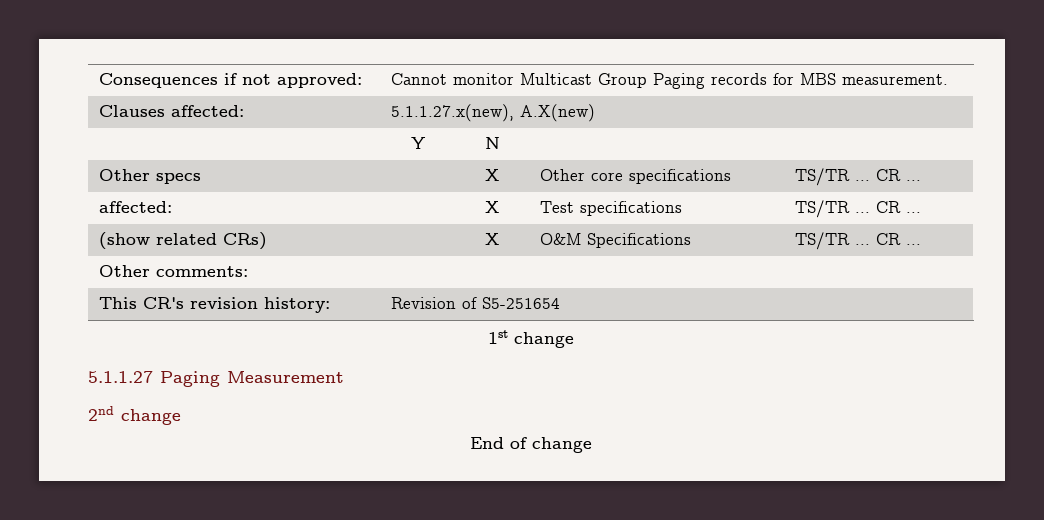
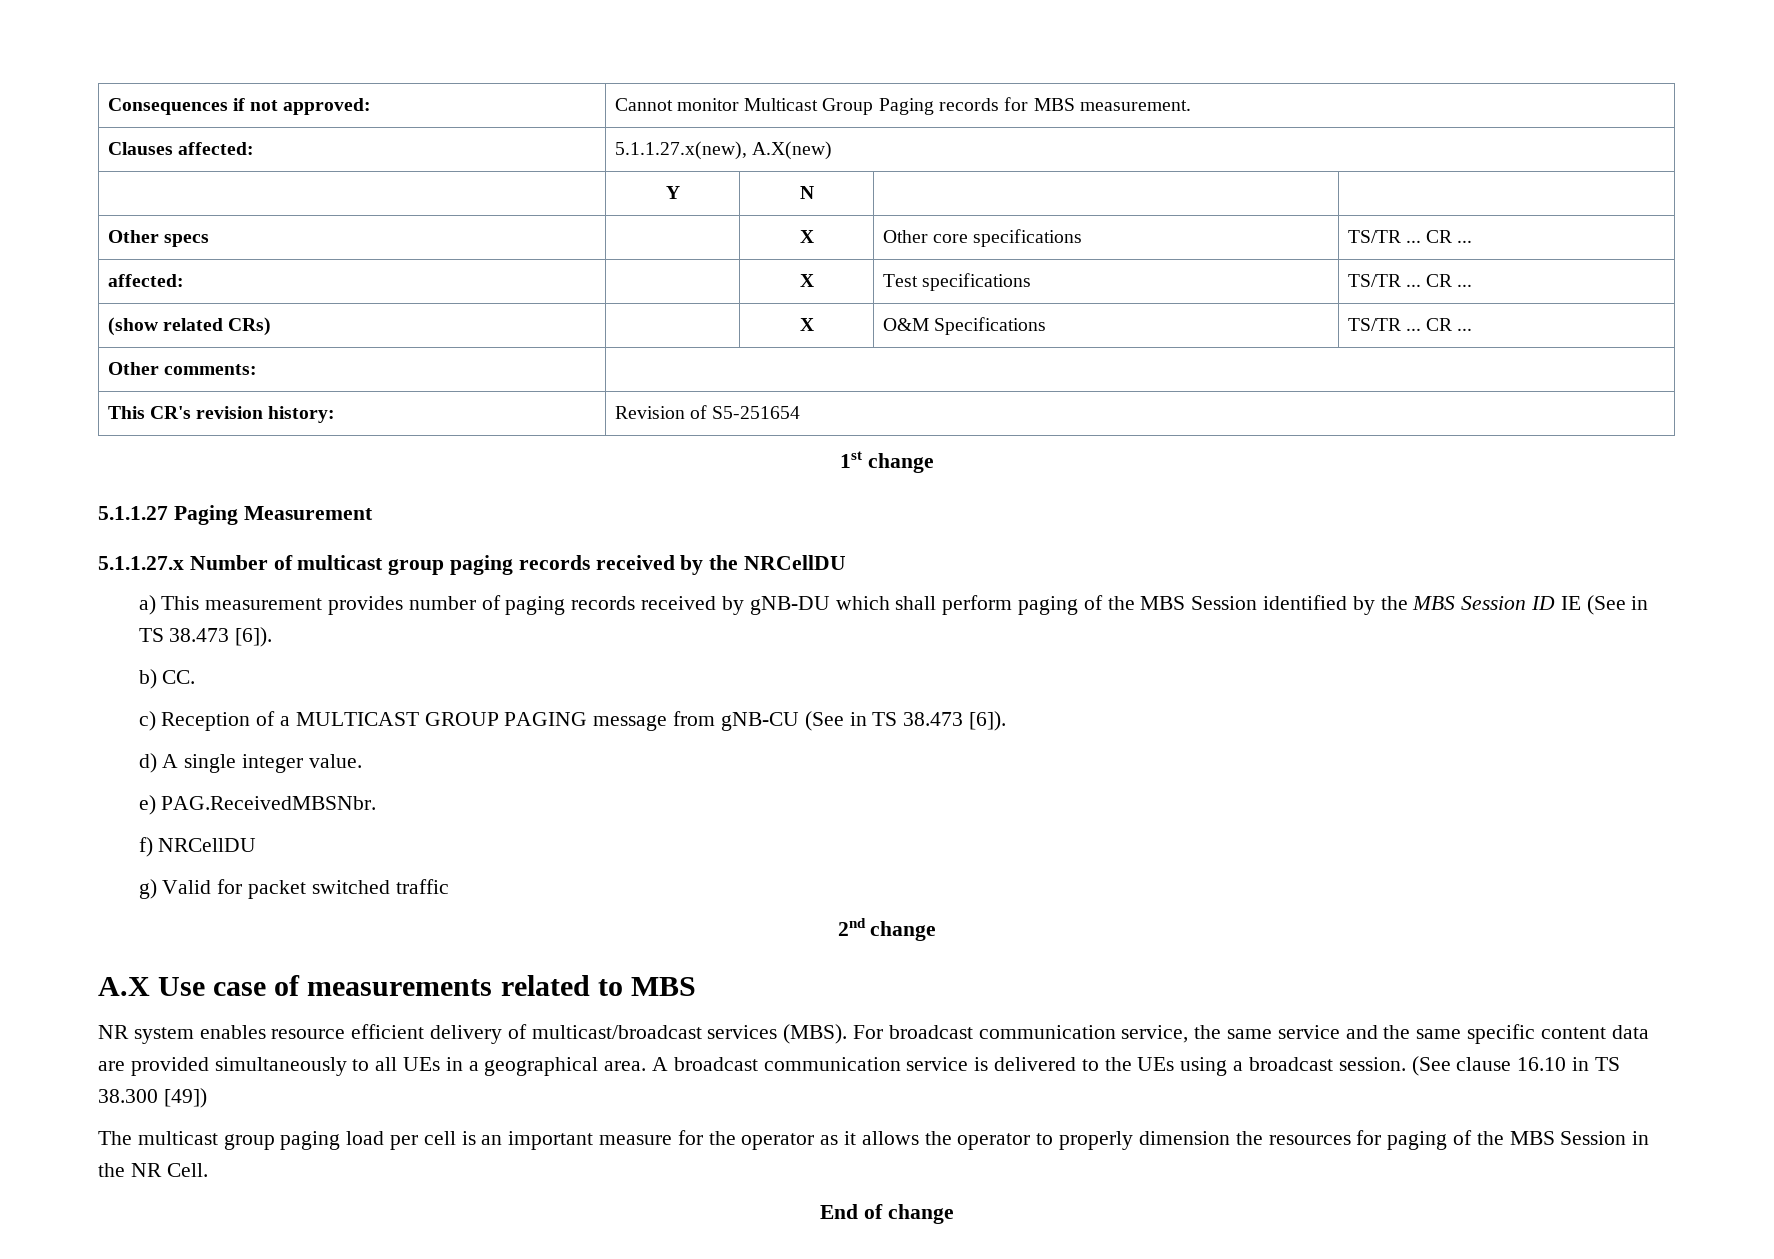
[88,406,181,425] 2nd change -> [98,555,847,575] [138,595,1649,615] [138,627,273,647] [138,669,196,689] [138,711,1006,731] [138,753,362,773] [138,795,377,815] [138,837,257,857] [138,879,449,899] [837,918,937,941] [98,975,696,996] [98,1024,1649,1044] [98,1056,1620,1076] [98,1088,207,1108] [98,1130,1650,1150] [98,1163,208,1177] 5.1.1.27.x Number of multicast group paging records received by the NRCellDU // a) This measurement provides number of paging records received by gNB-DU which shall perform paging of the MBS Session identified by the MBS Session ID IE (See in TS 38.473 [6]). // b) CC. // c) Reception of a MULTICAST GROUP PAGING message from gNB-CU (See in TS 38.473 [6]). // d) A single integer value. // e) PAG.ReceivedMBSNbr. // f) NRCellDU // g) Valid for packet switched traffic // 2nd change // A.X Use case of measurements related to MBS // NR system enables resource efficient delivery of multicast/broadcast services (MBS). For broadcast communication service, the same service and the same specific content data are provided simultaneously to all UEs in a geographical area. A broadcast communication service is delivered to the UEs using a broadcast session. (See clause 16.10 in TS 38.300 [49]) // The multicast group paging load per cell is an important measure for the operator as it allows the operator to properly dimension the resources for paging of the MBS Session in the NR Cell.

